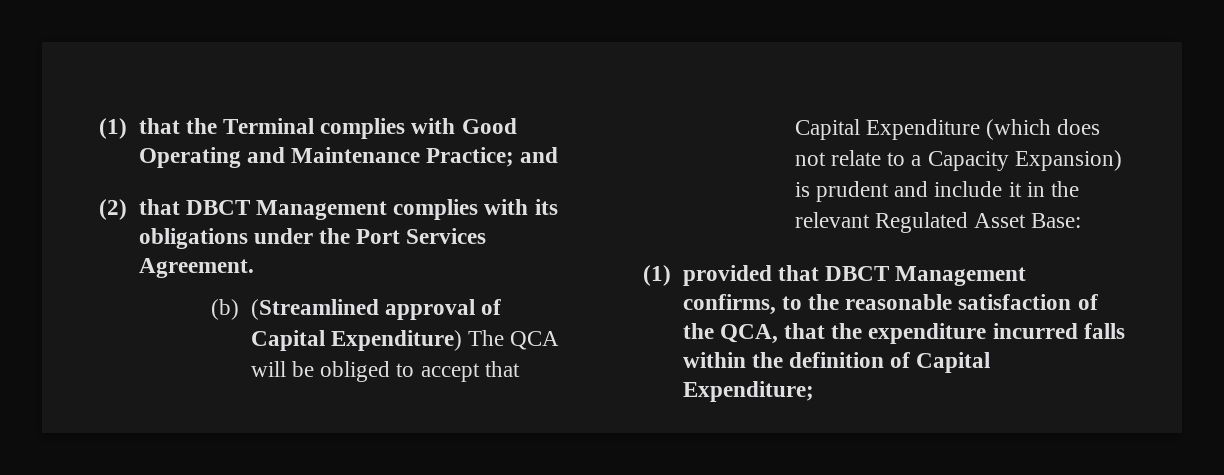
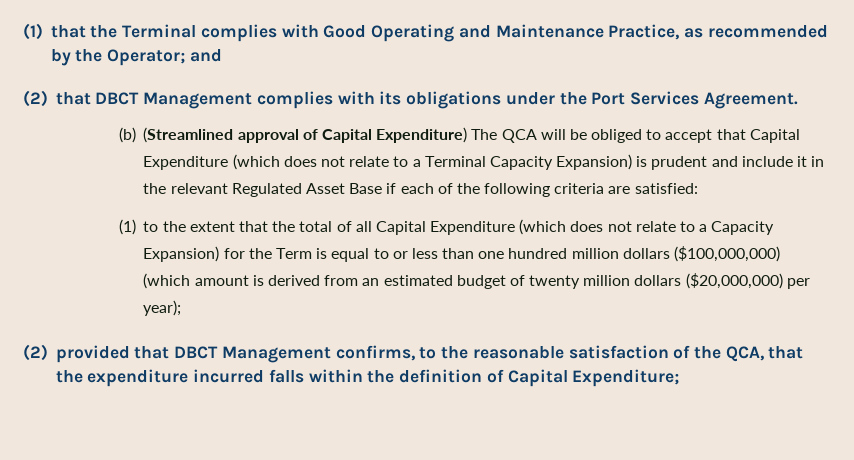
[426,147,515,167] Practice; -> [608,24,828,40] [50,49,186,66] Practice, as recommended by the Operator;
(922, 160) none -> [424,156,486,167] Terminal
[1031,213,1082,228] [643,265,671,286] Base: // (1) -> [349,183,698,197] [118,219,775,235] [143,246,781,262] [143,273,810,289] [143,300,182,316] [23,344,48,361] Base if each of the following criteria are satisfied: // (1) to the extent that the total of all Capital Expenditure (which does not relate to a Capacity Expansion) for the Term is equal to or less than one hundred million dollars ($100,000,000) (which amount is derived from an estimated budget of twenty million dollars ($20,000,000) per year); // (2)

